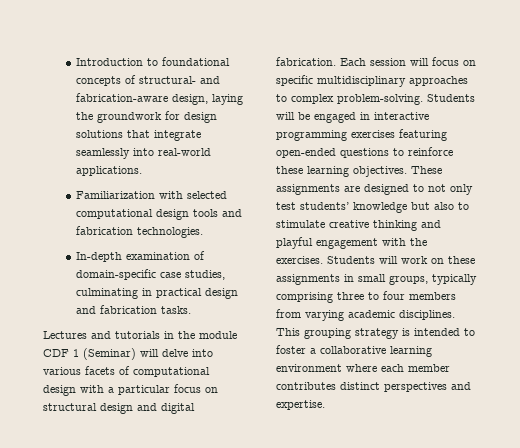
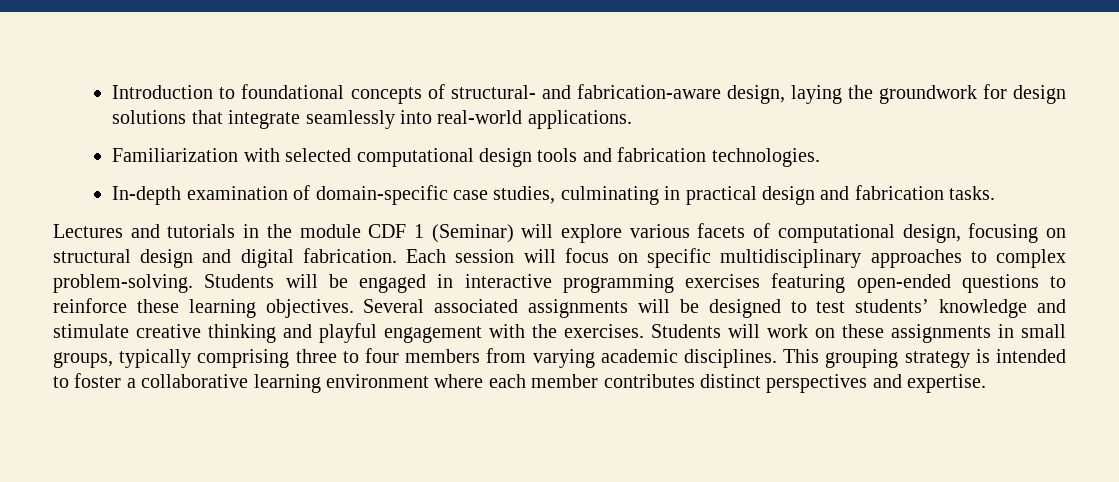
[162,349,213,357] delve into -> [561,224,623,243] explore
[43,384,201,396] design with a particular focus -> [902,223,1039,243] design, focusing
[411,166,442,174] [276,184,473,195] [276,202,469,213] These assignments are designed to not only test students’ knowledge but also to -> [363,299,1067,318] Several associated assignments will be designed to test students’ knowledge and

